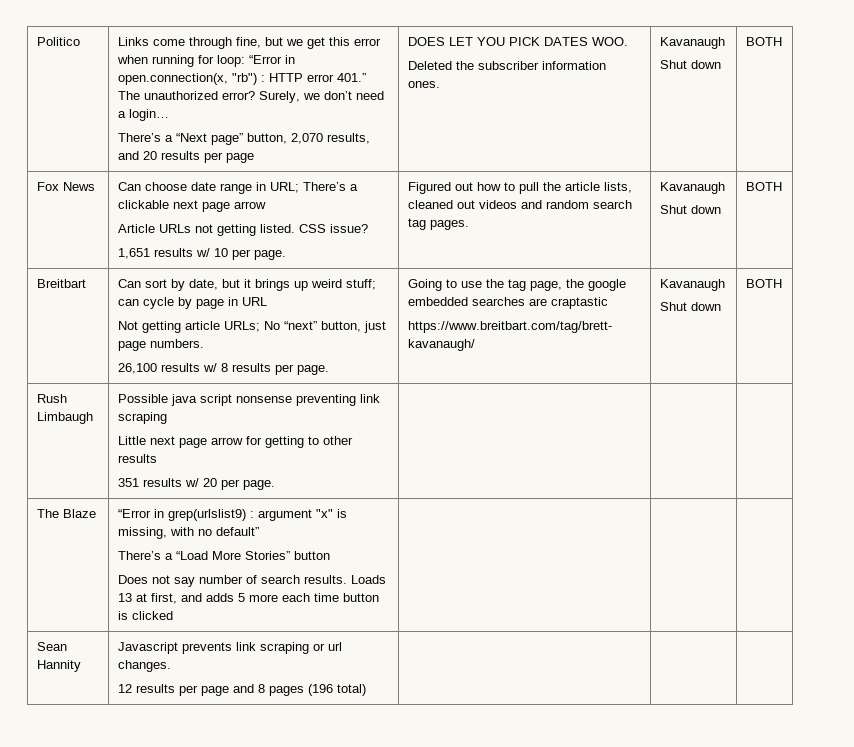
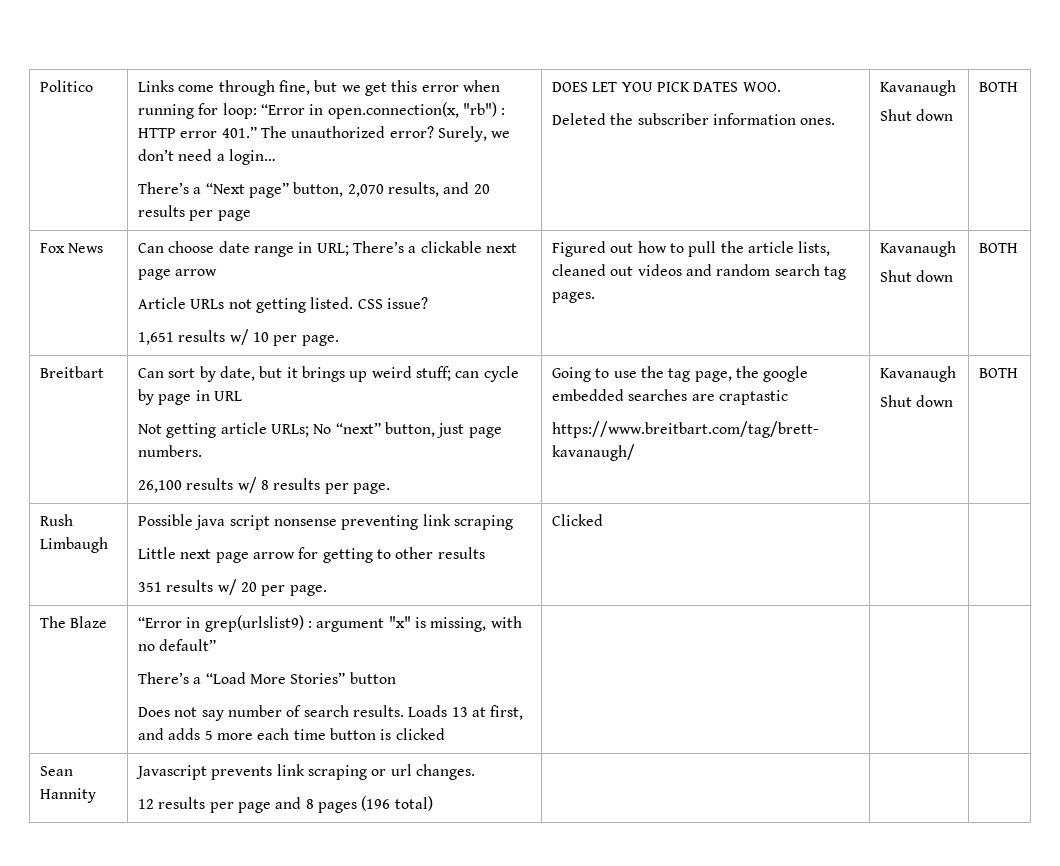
(275, 485) none -> [551,514,603,526] Clicked

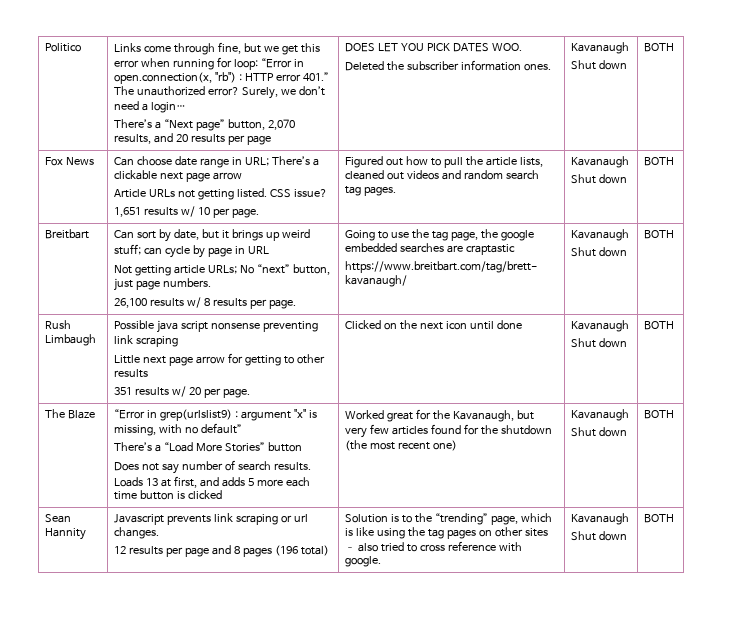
(603, 520) | | -> [384,320,523,330] [571,320,630,332] [571,338,628,348] [644,321,675,330] on the next icon until done | Kavanaugh // Shut down | BOTH
(445, 734) | | -> [345,409,535,422] [345,424,553,438] [345,440,458,451] [571,409,630,421] [571,427,628,437] [644,410,675,419] Worked great for the Kavanaugh, but very few articles found for the shutdown (the most recent one) | Kavanaugh // Shut down | BOTH
(433, 803) | | -> [345,513,553,525] [345,527,548,539] [345,541,523,552] [345,556,382,567] [571,513,630,525] [571,531,628,541] [644,514,675,523] Solution is to the “trending” page, which is like using the tag pages on other sites – also tried to cross reference with google. | Kavanaugh // Shut down | BOTH

